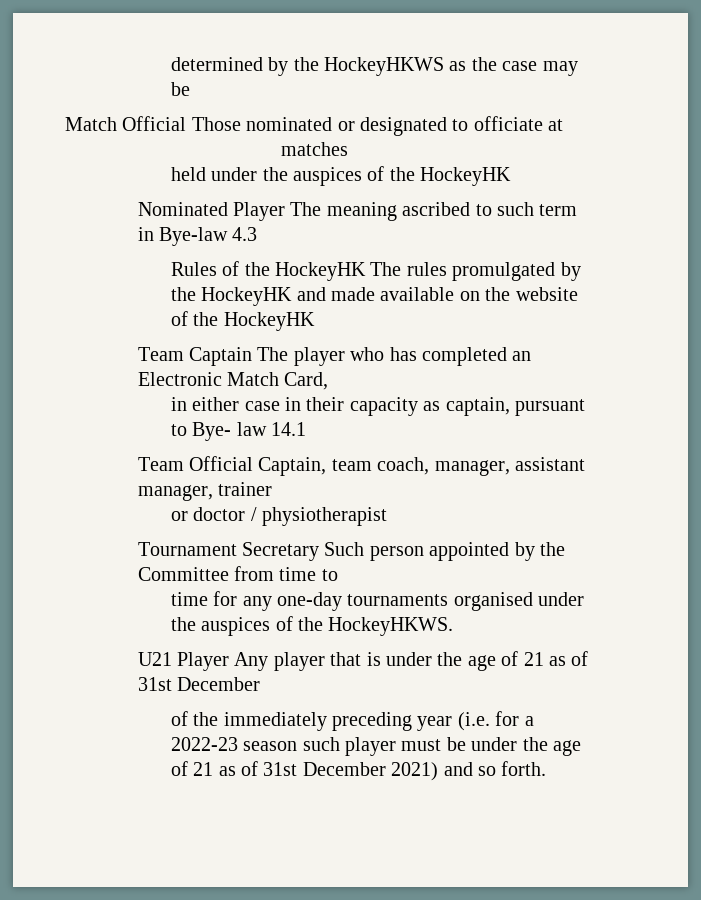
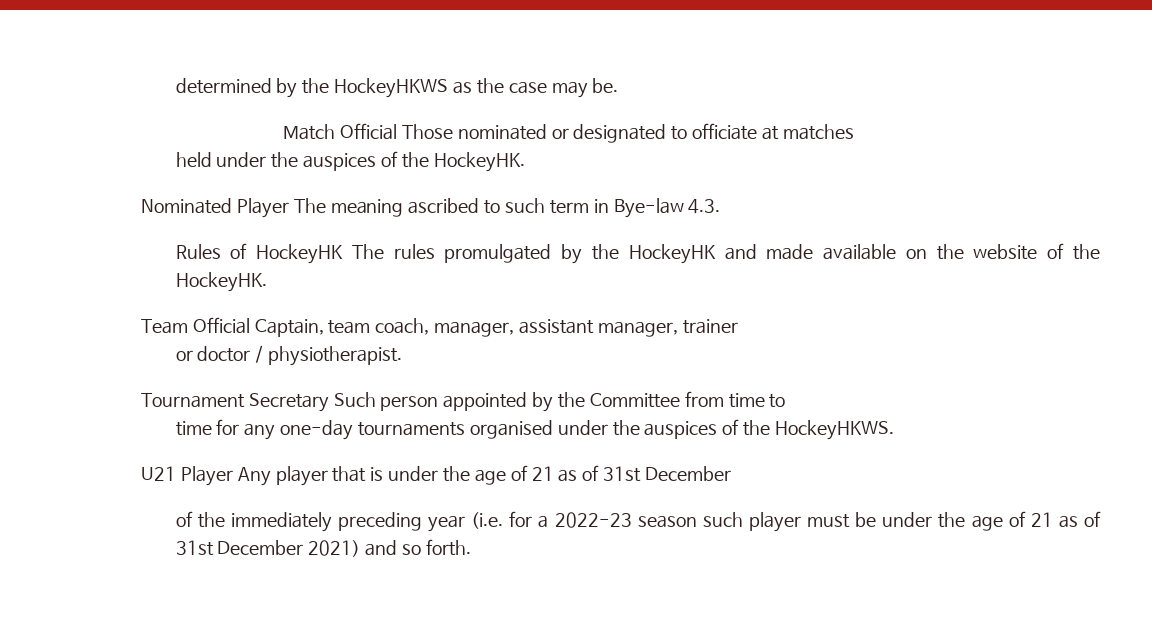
[170,82,190,96] be -> [592,78,619,93] be.
[420,167,512,186] HockeyHK -> [433,152,525,172] HockeyHK.
[232,227,258,241] 4.3 -> [688,199,721,214] 4.3.
[244,262,270,276] the -> (248, 251) none
[223,312,315,331] [137,347,532,366] [137,372,329,390] [170,397,585,416] [170,422,306,441] HockeyHK // Team Captain The player who has completed an Electronic Match Card, // in either case in their capacity as captain, pursuant to Bye- law 14.1 -> [175,272,267,292] HockeyHK.
[261,507,387,526] physiotherapist -> [268,346,403,366] physiotherapist.

